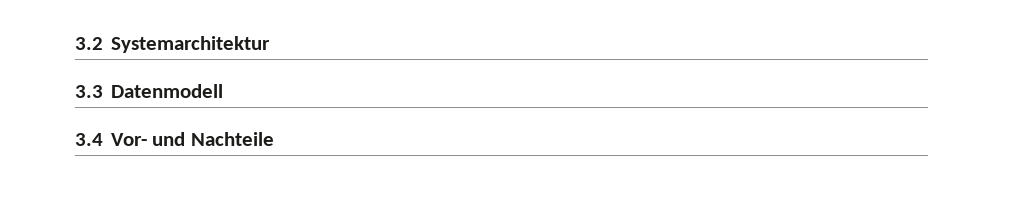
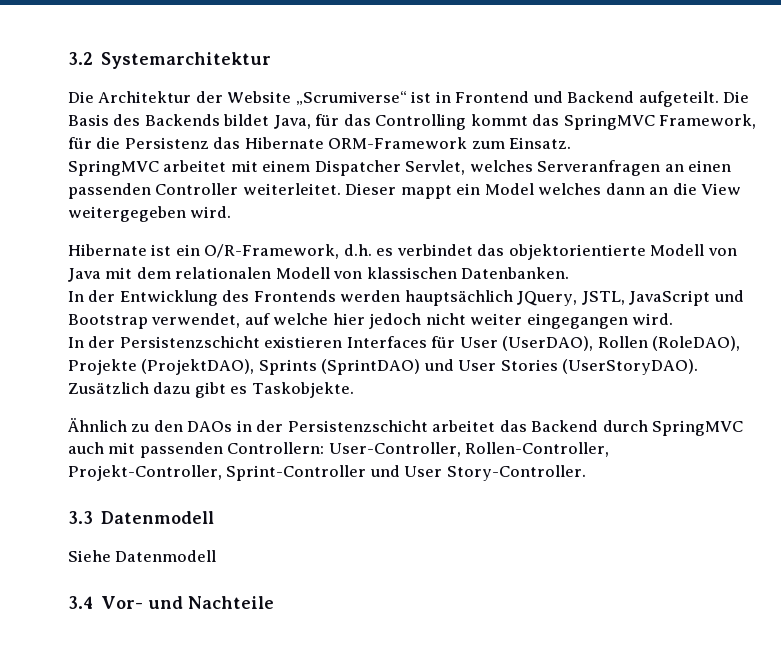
(270, 44) none -> [68,91,750,107] [68,114,757,130] [68,137,572,149] [68,160,732,176] [68,183,742,199] [68,206,232,222] [68,244,737,260] [68,267,570,282] [68,290,744,306] [68,313,674,329] [68,336,741,351] [68,359,699,375] [68,382,354,398] [67,417,744,436] [68,442,610,458] [68,465,586,481] // Die Architektur der Website „Scrumiverse“ ist in Frontend und Backend aufgeteilt. Die Basis des Backends bildet Java, für das Controlling kommt das SpringMVC Framework, für die Persistenz das Hibernate ORM-Framework zum Einsatz. // SpringMVC arbeitet mit einem Dispatcher Servlet, welches Serveranfragen an einen passenden Controller weiterleitet. Dieser mappt ein Model welches dann an die View weitergegeben wird. // Hibernate ist ein O/R-Framework, d.h. es verbindet das objektorientierte Modell von Java mit dem relationalen Modell von klassischen Datenbanken. // In der Entwicklung des Frontends werden hauptsächlich JQuery, JSTL, JavaScript und Bootstrap verwendet, auf welche hier jedoch nicht weiter eingegangen wird. // In der Persistenzschicht existieren Interfaces für User (UserDAO), Rollen (RoleDAO), Projekte (ProjektDAO), Sprints (SprintDAO) und User Stories (UserStoryDAO). Zusätzlich dazu gibt es Taskobjekte. // Ähnlich zu den DAOs in der Persistenzschicht arbeitet das Backend durch SpringMVC auch mit passenden Controllern: User-Controller, Rollen-Controller, Projekt-Controller, Sprint-Controller und User Story-Controller.
(223, 91) none -> [68,550,217,562] // Siehe Datenmodell

